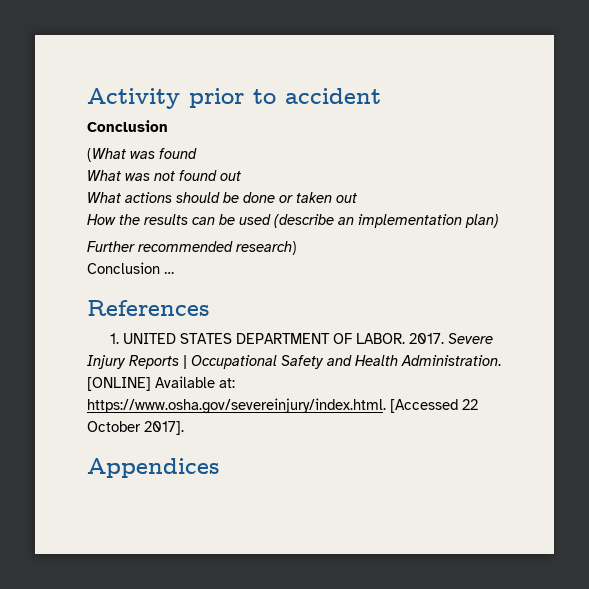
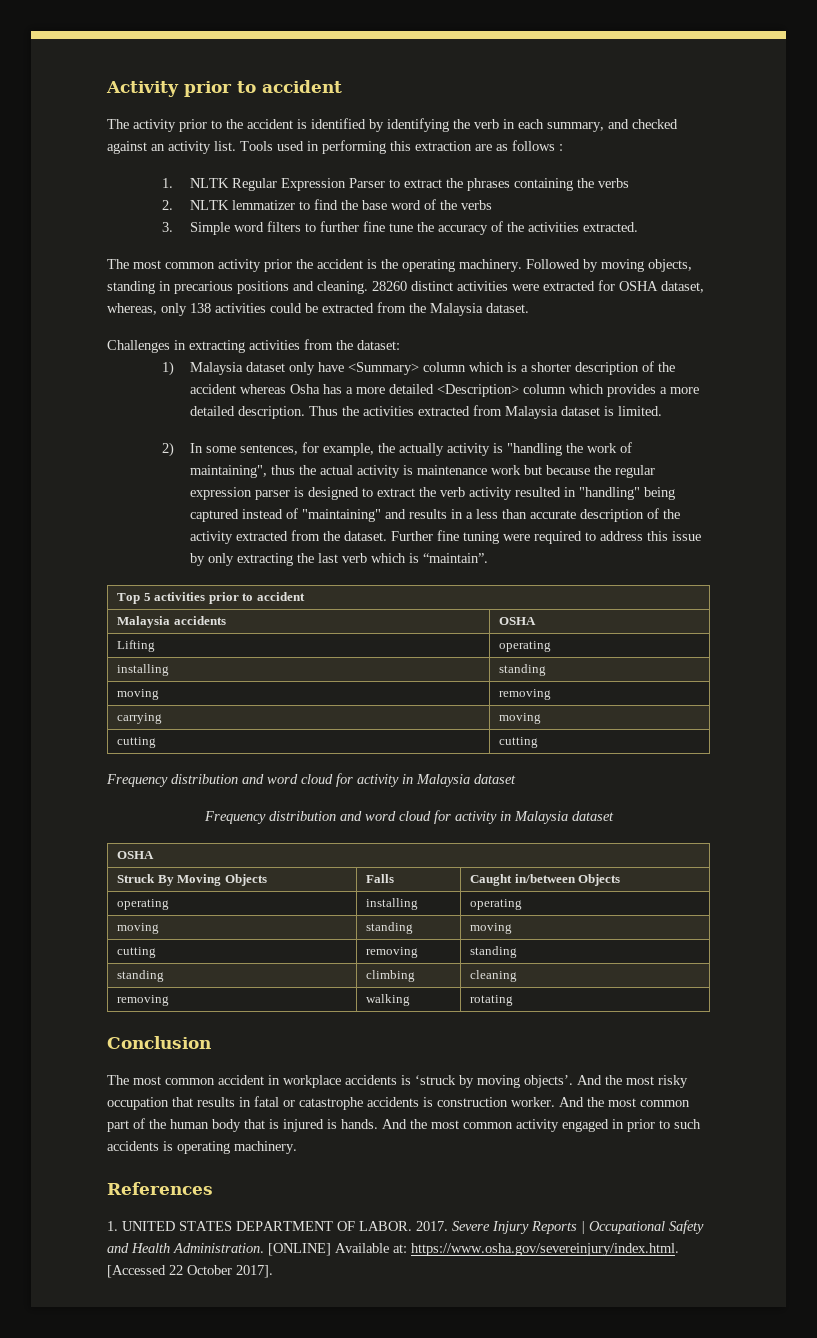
[87,120,168,132] [87,148,197,162] [87,170,241,181] [87,192,357,203] [87,214,499,228] [87,241,297,255] [87,262,174,274] Conclusion // (What was found // What was not found out // What actions should be done or taken out // How the results can be used (describe an implementation plan) // Further recommended research) // Conclusion … -> [107,118,678,132] [107,140,563,154] [162,178,629,191] [162,199,492,210] [162,221,638,235] [107,259,692,272] [107,280,704,294] [107,302,529,316] [107,339,400,353] [162,361,675,376] [189,384,699,397] [189,405,662,419] [162,442,632,457] [189,465,655,478] [189,487,675,500] [189,508,680,522] [189,530,701,544] [189,553,488,566] [117,592,305,604] [117,616,226,628] [499,617,537,625] [117,640,156,652] [499,641,552,652] [117,664,170,676] [499,664,547,676] [117,689,160,700] [499,689,552,700] [117,713,163,724] [499,713,542,724] [117,737,157,748] [499,737,539,748] [106,773,516,787] [203,810,614,824] [117,851,155,859] [117,874,267,886] [366,874,395,883] [470,874,621,886] [117,899,170,910] [366,898,419,910] [470,899,523,910] [117,923,160,934] [366,922,414,934] [470,923,513,934] [117,947,157,958] [366,947,419,958] [470,946,518,958] [117,970,165,982] [366,970,416,982] [470,970,518,982] [117,995,170,1006] [366,994,411,1006] [470,995,514,1006] [107,1036,211,1049] [107,1075,688,1088] [107,1096,690,1110] [107,1118,701,1132] [107,1141,297,1154] The activity prior to the accident is identified by identifying the verb in each summary, and checked against an activity list. Tools used in performing this extraction are as follows : // 1. NLTK Regular Expression Parser to extract the phrases containing the verbs // 2. NLTK lemmatizer to find the base word of the verbs // 3. Simple word filters to further fine tune the accuracy of the activities extracted. // The most common activity prior the accident is the operating machinery. Followed by moving objects, standing in precarious positions and cleaning. 28260 distinct activities were extracted for OSHA dataset, whereas, only 138 activities could be extracted from the Malaysia dataset. // Challenges in extracting activities from the dataset: // 1) Malaysia dataset only have <Summary> column which is a shorter description of the accident whereas Osha has a more detailed <Description> column which provides a more detailed description. Thus the activities extracted from Malaysia dataset is limited. // 2) In some sentences, for example, the actually activity is "handling the work of maintaining", thus the actual activity is maintenance work but because the regular expression parser is designed to extract the verb activity resulted in "handling" being captured instead of "maintaining" and results in a less than accurate description of the activity extracted from the dataset. Further fine tuning were required to address this issue by only extracting the last verb which is “maintain”. // Top 5 activities prior to accident // Malaysia accidents | OSHA // Lifting | operating // installing | standing // moving | removing // carrying | moving // cutting | cutting // Frequency distribution and word cloud for activity in Malaysia dataset // Frequency distribution and word cloud for activity in Malaysia dataset // OSHA // Struck By Moving Objects | Falls | Caught in/between Objects // operating | installing | operating // moving | standing | moving // cutting | removing | standing // standing | climbing | cleaning // removing | walking | rotating // Conclusion // The most common accident in workplace accidents is ‘struck by moving objects’. And the most risky occupation that results in fatal or catastrophe accidents is construction worker. And the most common part of the human body that is injured is hands. And the most common activity engaged in prior to such accidents is operating machinery.
[87,458,219,478] // Appendices -> (273, 1271) none

